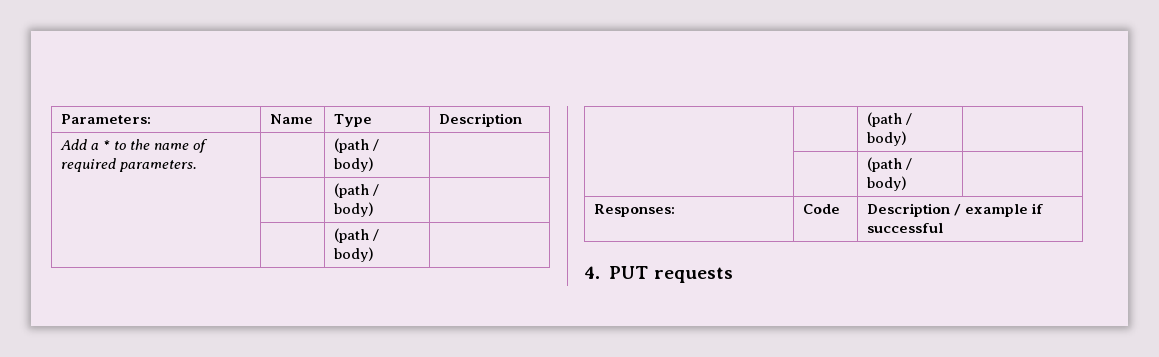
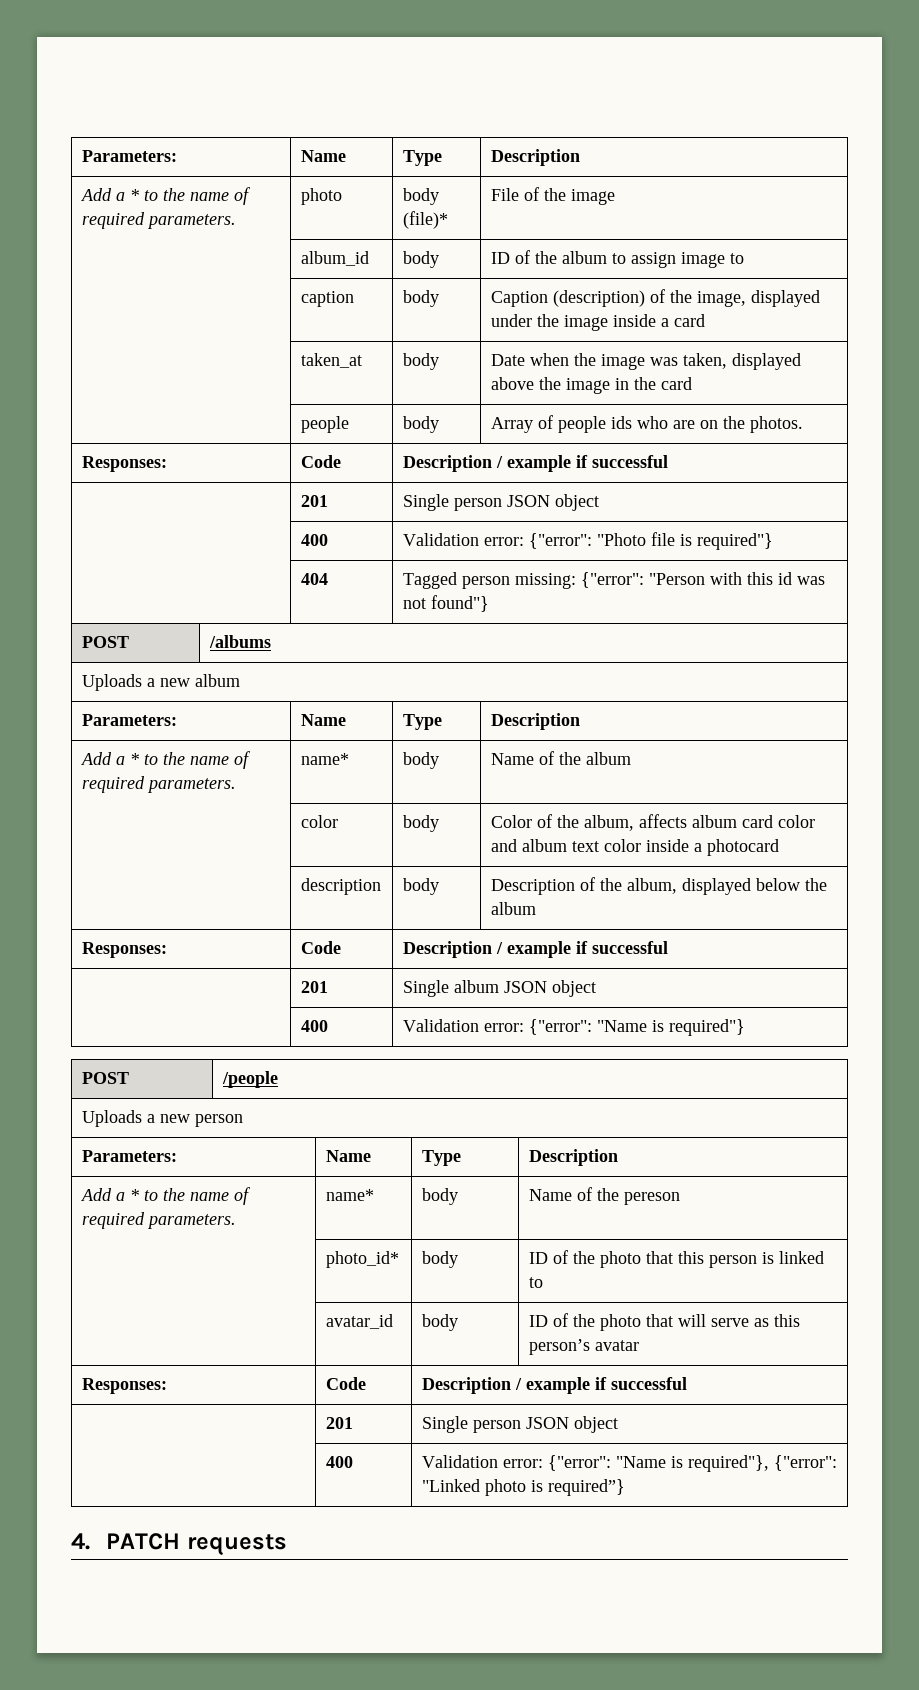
[334,138,380,153] [334,157,375,172] [334,183,380,198] [334,202,375,217] [334,228,380,243] [334,247,375,262] [867,112,913,127] [867,131,908,146] [867,157,913,172] [867,176,908,191] [594,204,676,217] [803,204,841,214] [867,203,1044,217] [867,223,944,233] | (path / body) | // | | (path / body) | // | | (path / body) | // | | (path / body) | // | | (path / body) | // Responses: | Code | Description / example if successful -> [300,188,342,205] [402,188,439,205] [402,211,448,229] [490,187,615,205] [300,251,369,266] [402,251,439,268] [490,250,744,268] [300,291,354,307] [402,290,439,307] [490,289,820,307] [490,314,705,331] [300,353,362,368] [402,353,439,370] [490,353,801,370] [490,377,692,394] [300,416,349,433] [402,416,439,433] [490,415,803,433] [81,456,167,472] [300,455,341,468] [402,455,668,472] [300,495,328,507] [402,494,599,511] [300,534,328,546] [402,532,773,550] [300,573,328,585] [402,572,825,589] [402,595,489,612] [81,636,129,648] [208,635,271,648] [81,674,240,691] [81,714,177,726] [300,714,346,726] [402,714,442,730] [490,713,580,730] [80,751,251,769] [81,776,236,793] [300,753,349,765] [402,752,439,769] [490,751,631,765] [300,815,338,828] [402,815,439,832] [490,814,815,831] [490,839,779,856] [300,878,381,895] [402,878,439,895] [490,877,827,895] [490,902,536,915] [81,942,167,958] [300,941,341,954] [402,941,668,958] [300,981,328,993] [402,980,596,997] [300,1020,328,1032] [402,1019,745,1036] [81,1072,129,1084] [221,1071,278,1088] [81,1110,243,1127] [81,1150,177,1162] [325,1150,371,1162] [421,1150,461,1166] [528,1149,618,1166] [80,1187,251,1205] [81,1212,236,1229] [325,1189,374,1201] [421,1188,458,1205] [528,1187,680,1205] [325,1251,399,1268] [421,1251,458,1268] [528,1250,824,1268] [528,1277,543,1288] [325,1314,393,1329] [421,1314,458,1331] [528,1313,800,1331] [528,1339,639,1355] [81,1378,167,1394] [325,1377,366,1390] [421,1377,687,1394] [325,1417,353,1429] [421,1416,618,1433] [325,1456,353,1468] [421,1455,837,1472] [421,1479,625,1496] photo | body (file)* | File of the image // | album_id | body | ID of the album to assign image to // | caption | body | Caption (description) of the image, displayed under the image inside a card // | taken_at | body | Date when the image was taken, displayed above the image in the card // | people | body | Array of people ids who are on the photos. // Responses: | Code | Description / example if successful // | 201 | Single person JSON object // | 400 | Validation error: {"error": "Photo file is required"} // | 404 | Tagged person missing: {"error": "Person with this id was not found"} // POST | /albums // Uploads a new album // Parameters: | Name | Type | Description // Add a * to the name of required parameters. | name* | body | Name of the album // | color | body | Color of the album, affects album card color and album text color inside a photocard // | description | body | Description of the album, displayed below the album // Responses: | Code | Description / example if successful // | 201 | Single album JSON object // | 400 | Validation error: {"error": "Name is required"} // POST | /people // Uploads a new person // Parameters: | Name | Type | Description // Add a * to the name of required parameters. | name* | body | Name of the pereson // | photo_id* | body | ID of the photo that this person is linked to // | avatar_id | body | ID of the photo that will serve as this person’s avatar // Responses: | Code | Description / example if successful // | 201 | Single person JSON object // | 400 | Validation error: {"error": "Name is required"}, {"error": "Linked photo is required”}
[609,266,649,279] PUT -> [106,1533,181,1550] PATCH

